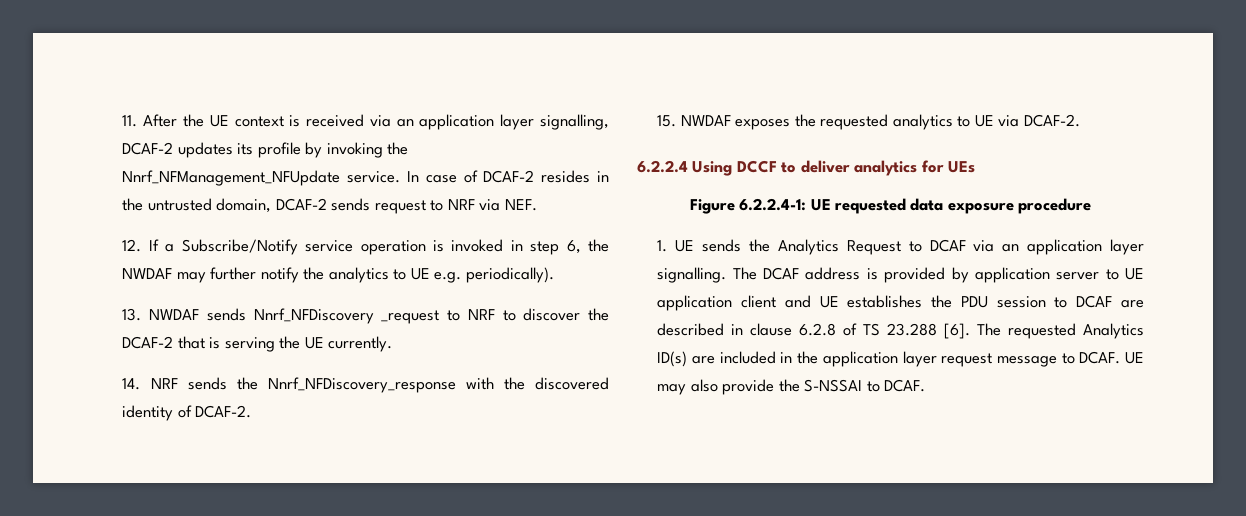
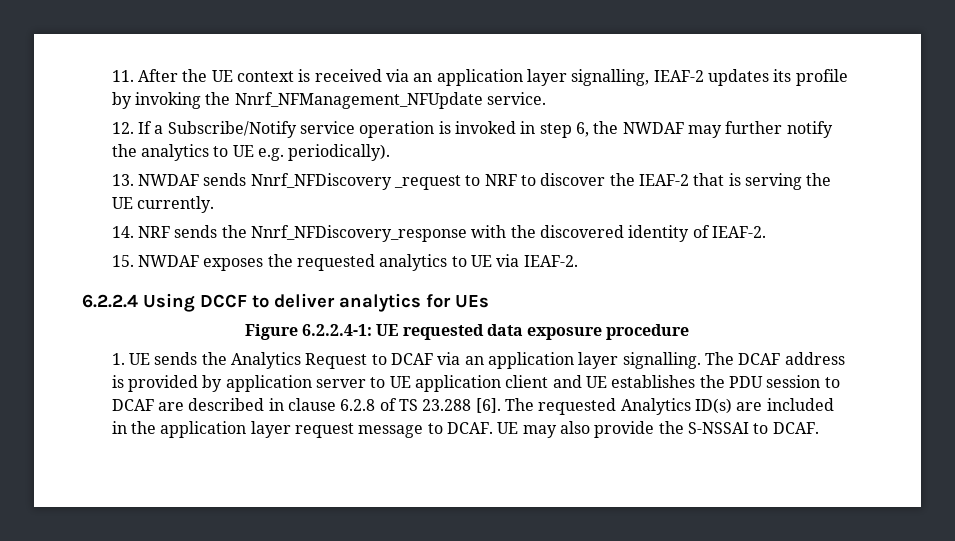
[122,142,174,155] DCAF-2 -> [653,70,704,82] IEAF-2
[407,170,609,183] [122,198,537,214] In case of DCAF-2 resides in the untrusted domain, DCAF-2 sends request to NRF via NEF. -> (547, 98) none
[122,336,174,349] DCAF-2 -> [638,174,689,186] IEAF-2
[195,405,252,418] DCAF-2. -> [711,226,766,238] IEAF-2.
[1023,114,1080,127] DCAF-2. -> [523,255,578,267] IEAF-2.

